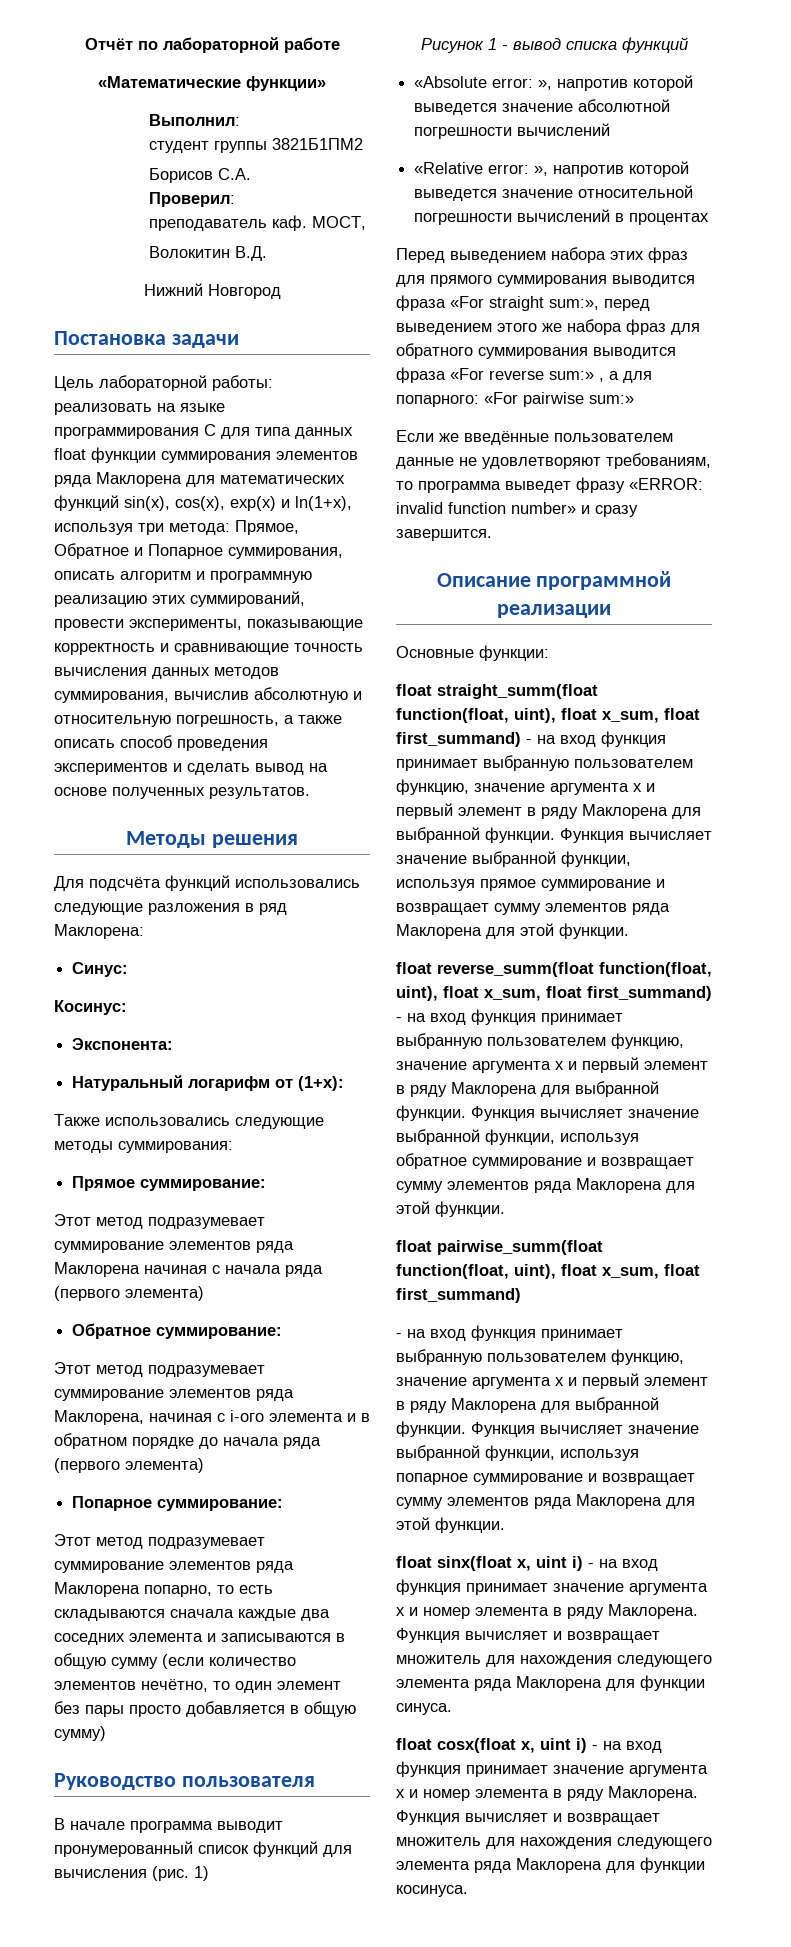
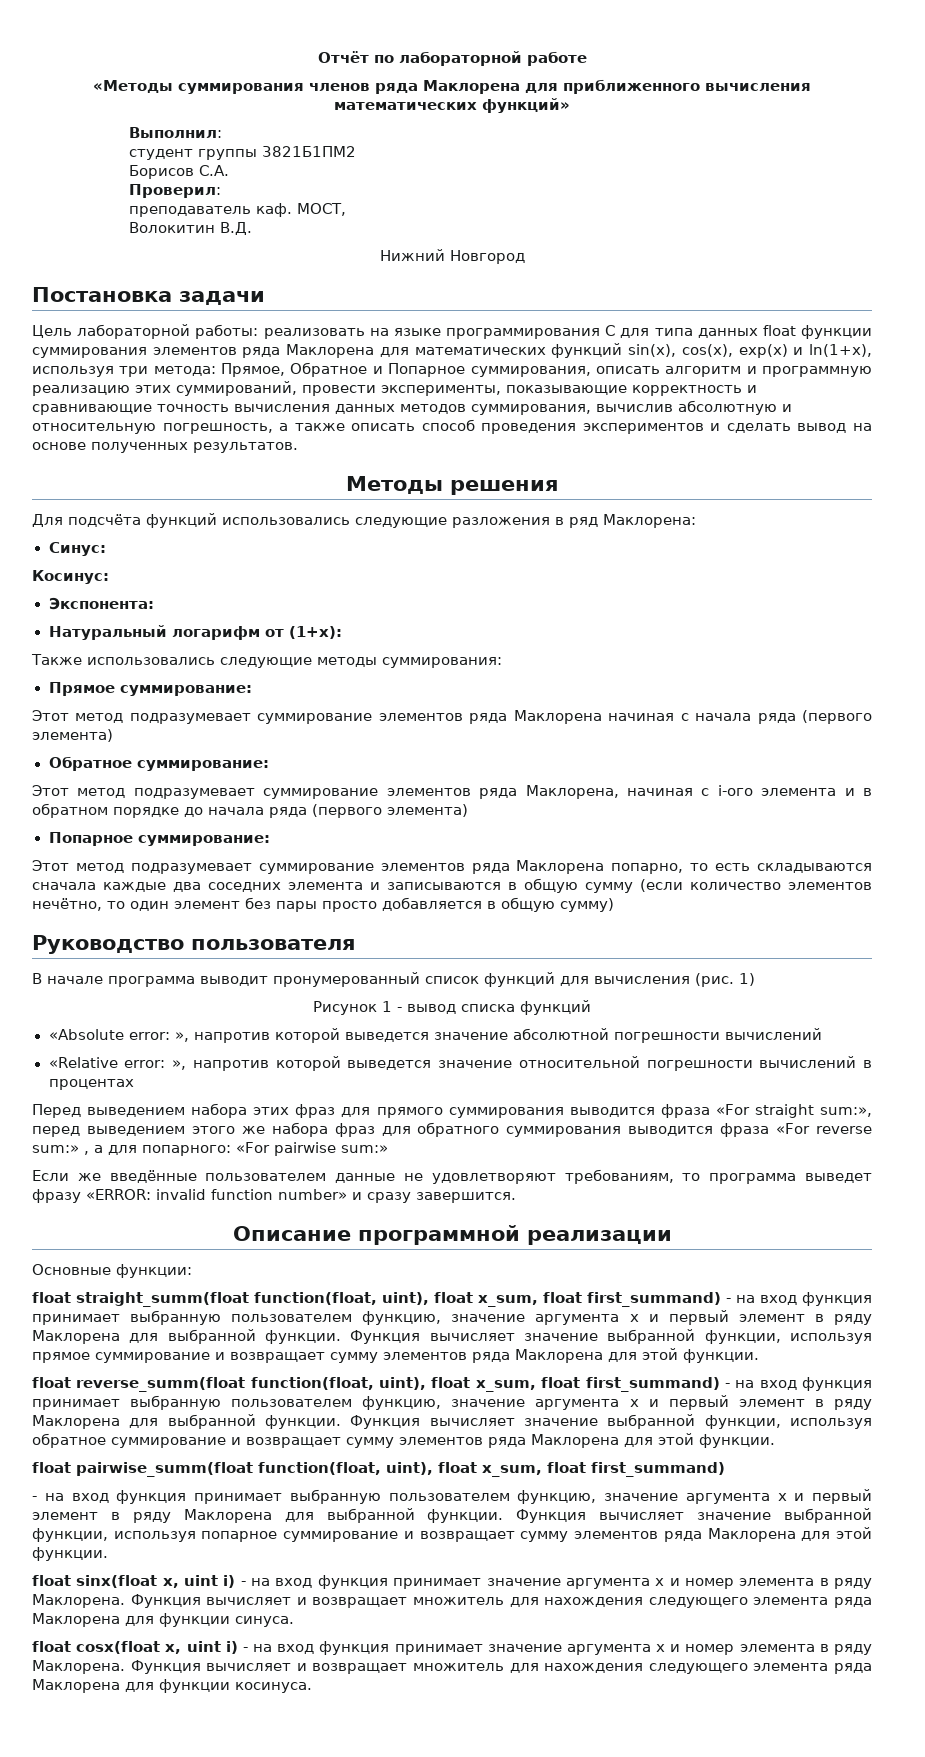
[98,76,326,91] «Математические функции» -> [93,79,811,94] [334,98,570,113] «Методы суммирования членов ряда Маклорена для приближенного вычисления математических функций»

